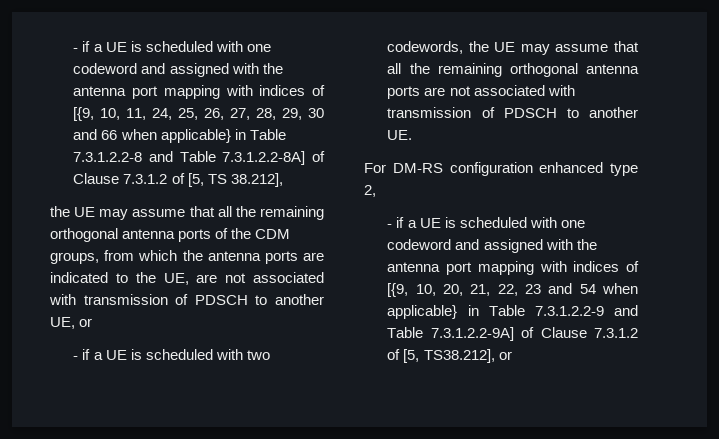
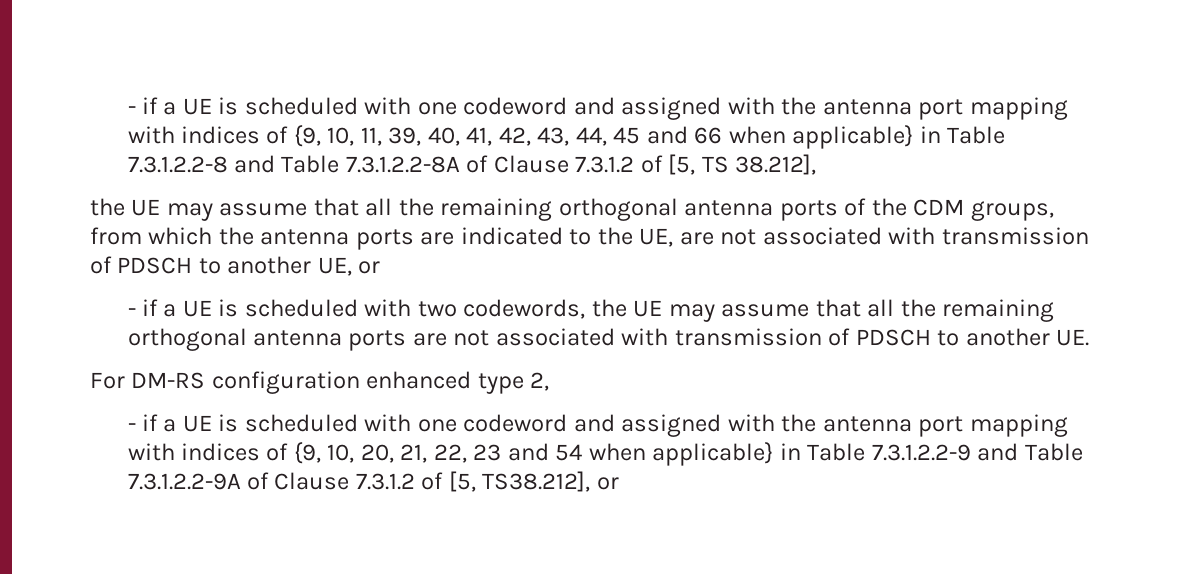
[73,107,95,121] [{9, -> [293,125,321,147] {9,
[152,108,324,120] 24, 25, 26, 27, 28, 29, 30 -> [388,127,641,146] 39, 40, 41, 42, 43, 44, 45
[222,151,306,165] 7.3.1.2.2-8A] -> [345,156,460,173] 7.3.1.2.2-8A
[387,283,409,297] [{9, -> [293,442,321,464] {9,
[430,327,514,341] 7.3.1.2.2-9A] -> [127,473,241,490] 7.3.1.2.2-9A

